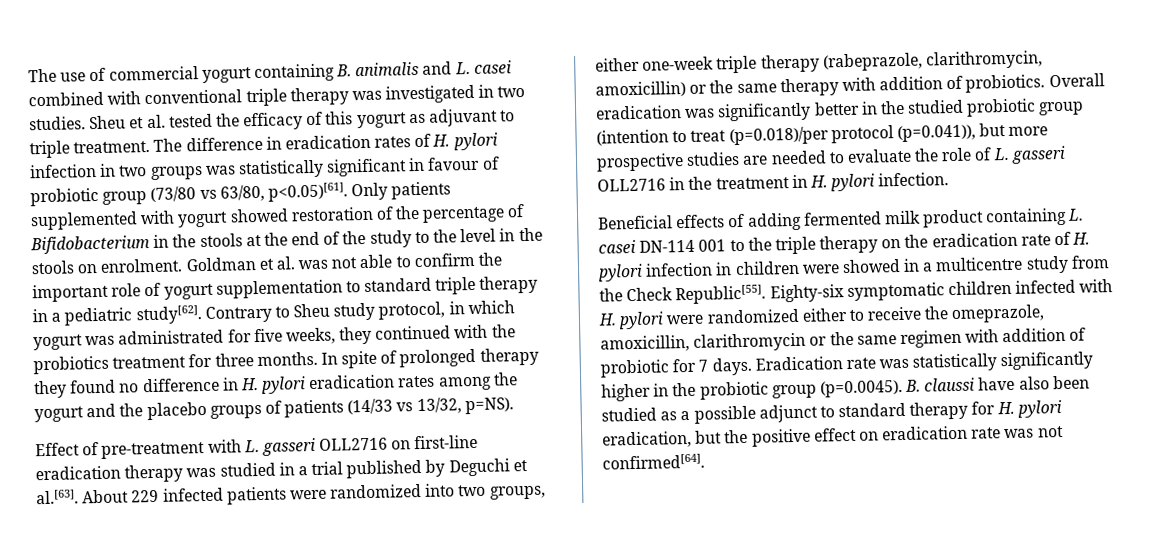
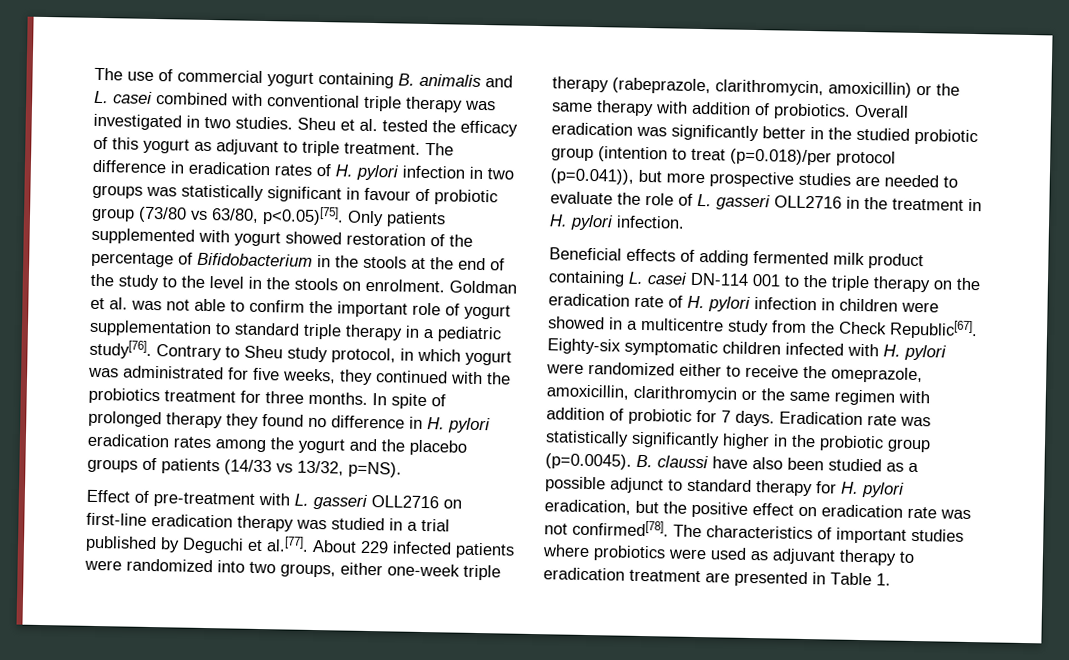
[267,182,348,202] p<0.05)[61]. -> [262,206,344,226] p<0.05)[75].
[135,305,202,325] study[62]. -> [89,339,152,359] study[76].
[36,489,79,505] al.[63]. -> [266,536,309,552] al.[77].
[675,284,767,305] Republic[55]. -> [889,319,978,340] Republic[67].
[602,453,705,470] confirmed[64]. -> [572,519,964,544] [542,544,914,566] [543,567,891,588] confirmed[78]. The characteristics of important studies where probiotics were used as adjuvant therapy to eradication treatment are presented in Table 1.

